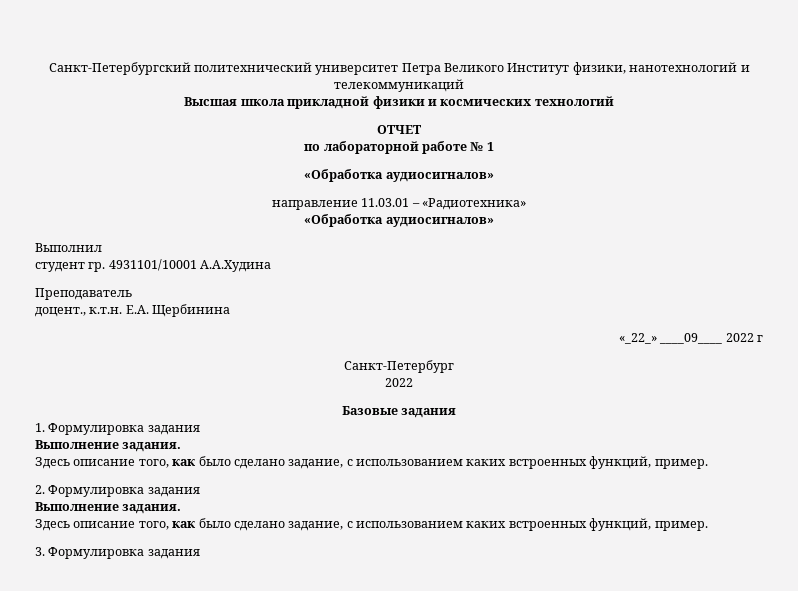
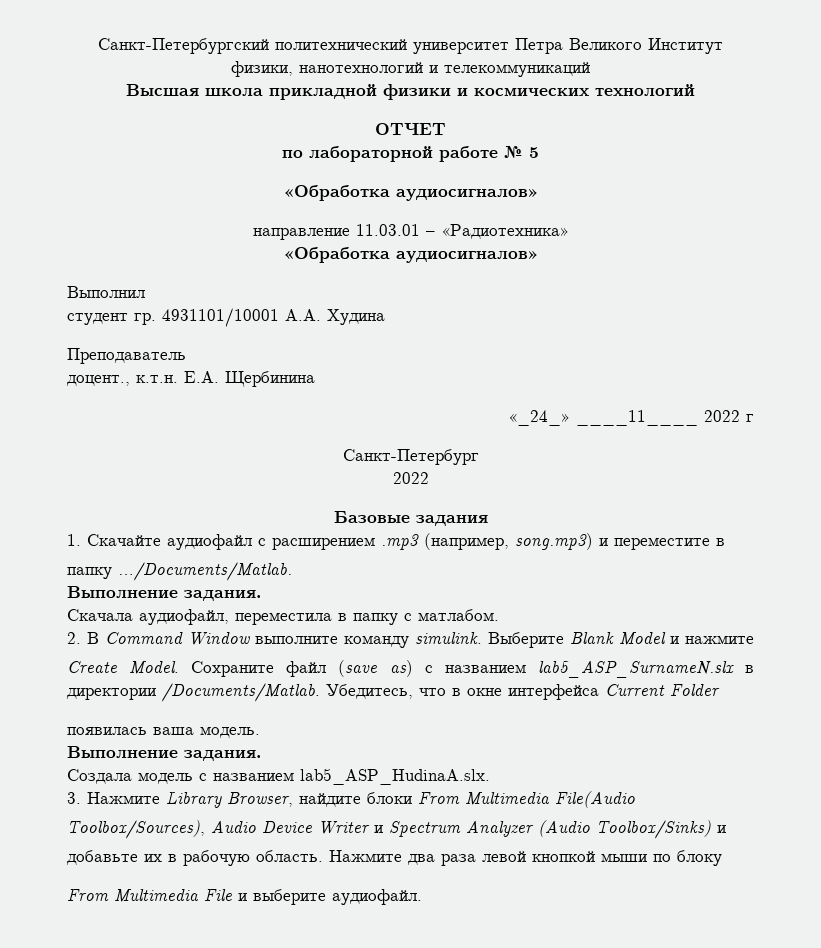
[486,142,494,151] 1 -> [529,147,539,158] 5
[200,260,272,272] А.А.Худина -> [285,309,385,325] А.А. Худина
[618,333,723,344] «_22_» ____09____ -> [508,410,698,426] «_24_» ____11____
[48,423,200,435] [35,440,182,452] [35,456,708,469] [35,485,200,497] [35,502,182,514] [35,518,708,531] [35,547,200,559] Формулировка задания // Выполнение задания. // Здесь описание того, как было сделано задание, с использованием каких встроенных функций, пример. // 2. Формулировка задания // Выполнение задания. // Здесь описание того, как было сделано задание, с использованием каких встроенных функций, пример. // 3. Формулировка задания -> [87,533,725,550] [67,562,292,581] [67,586,261,601] [67,609,499,625] [67,632,754,648] [67,660,754,678] [67,683,720,702] [67,726,260,738] [67,746,261,761] [67,768,490,785] [67,791,635,808] [67,820,726,839] [67,850,722,866] [67,889,422,905] Скачайте аудиофайл с расширением .mp3 (например, song.mp3) и переместите в // папку …/Documents/Matlab. // Выполнение задания. // Скачала аудиофайл, переместила в папку с матлабом. // 2. В Command Window выполните команду simulink. Выберите Blank Model и нажмите // Create Model. Сохраните файл (save as) с названием lab5_ASP_SurnameN.slx в директории /Documents/Matlab. Убедитесь, что в окне интерфейса Current Folder // появилась ваша модель. // Выполнение задания. // Создала модель с названием lab5_ASP_HudinaA.slx. // 3. Нажмите Library Browser, найдите блоки From Multimedia File(Audio // Toolbox/Sources), Audio Device Writer и Spectrum Analyzer (Audio Toolbox/Sinks) и // добавьте их в рабочую область. Нажмите два раза левой кнопкой мыши по блоку // From Multimedia File и выберите аудиофайл.

